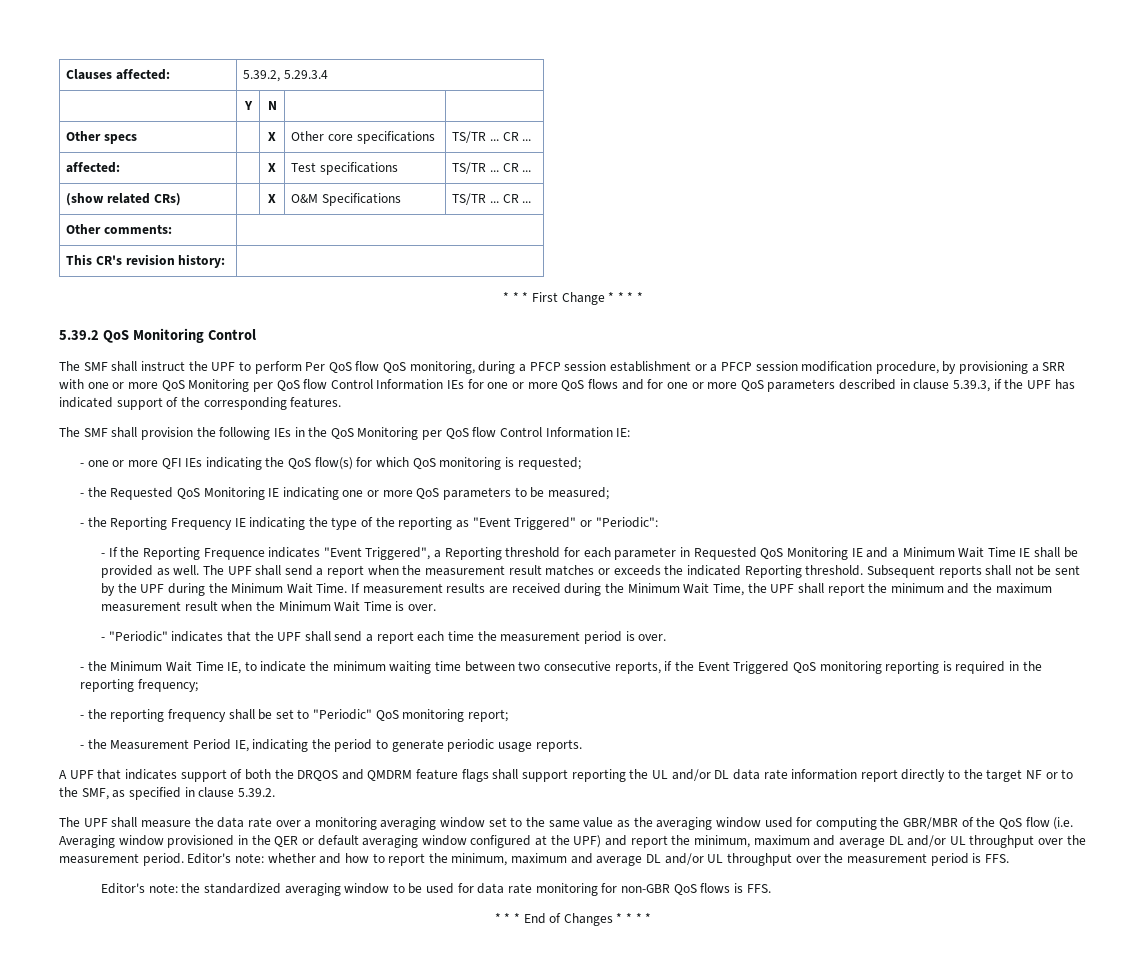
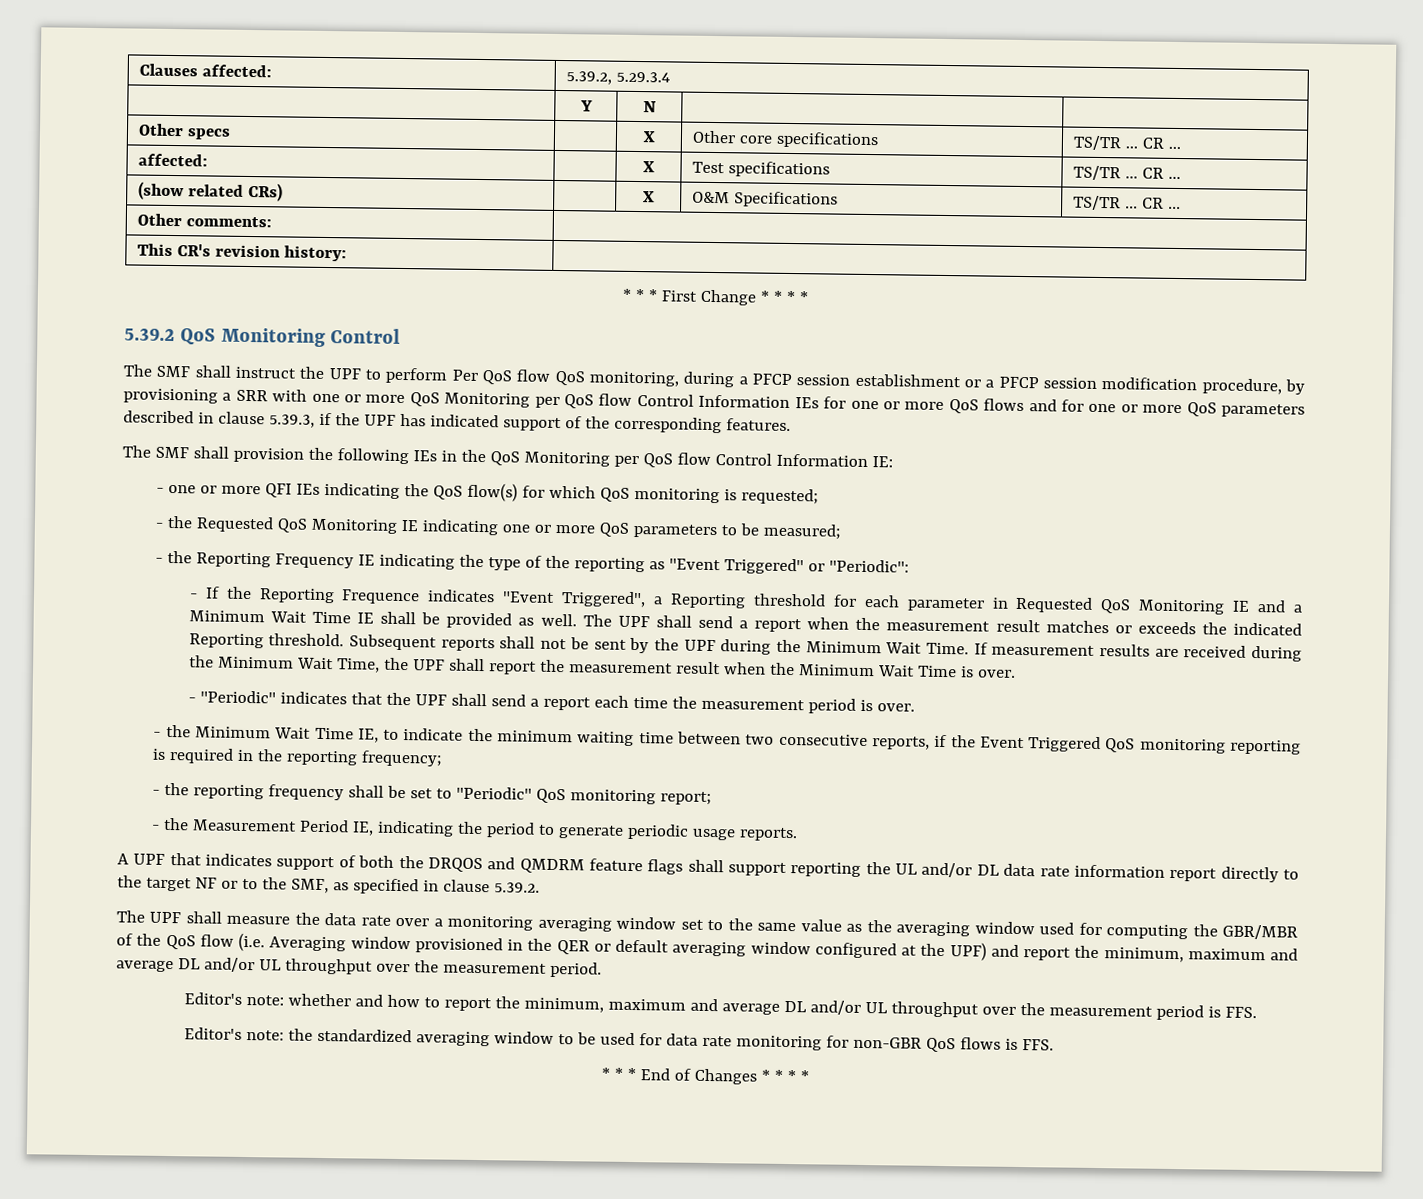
[890,583,1052,594] minimum and the maximum -> (565, 666) none
(184, 859) none -> (602, 969) //

